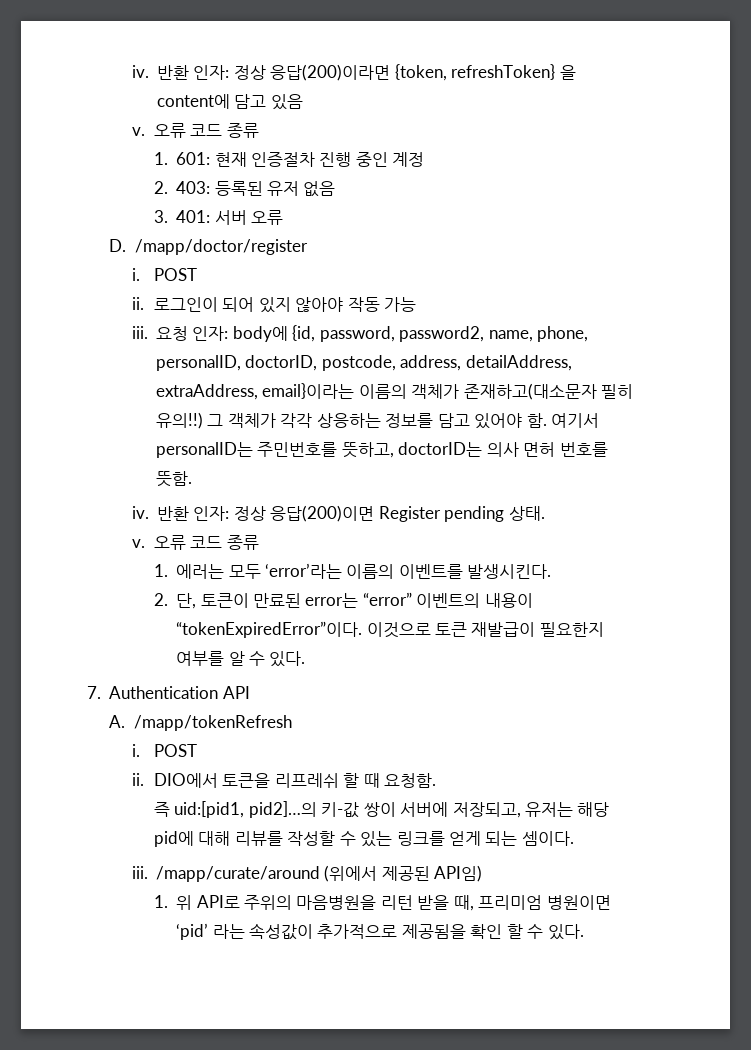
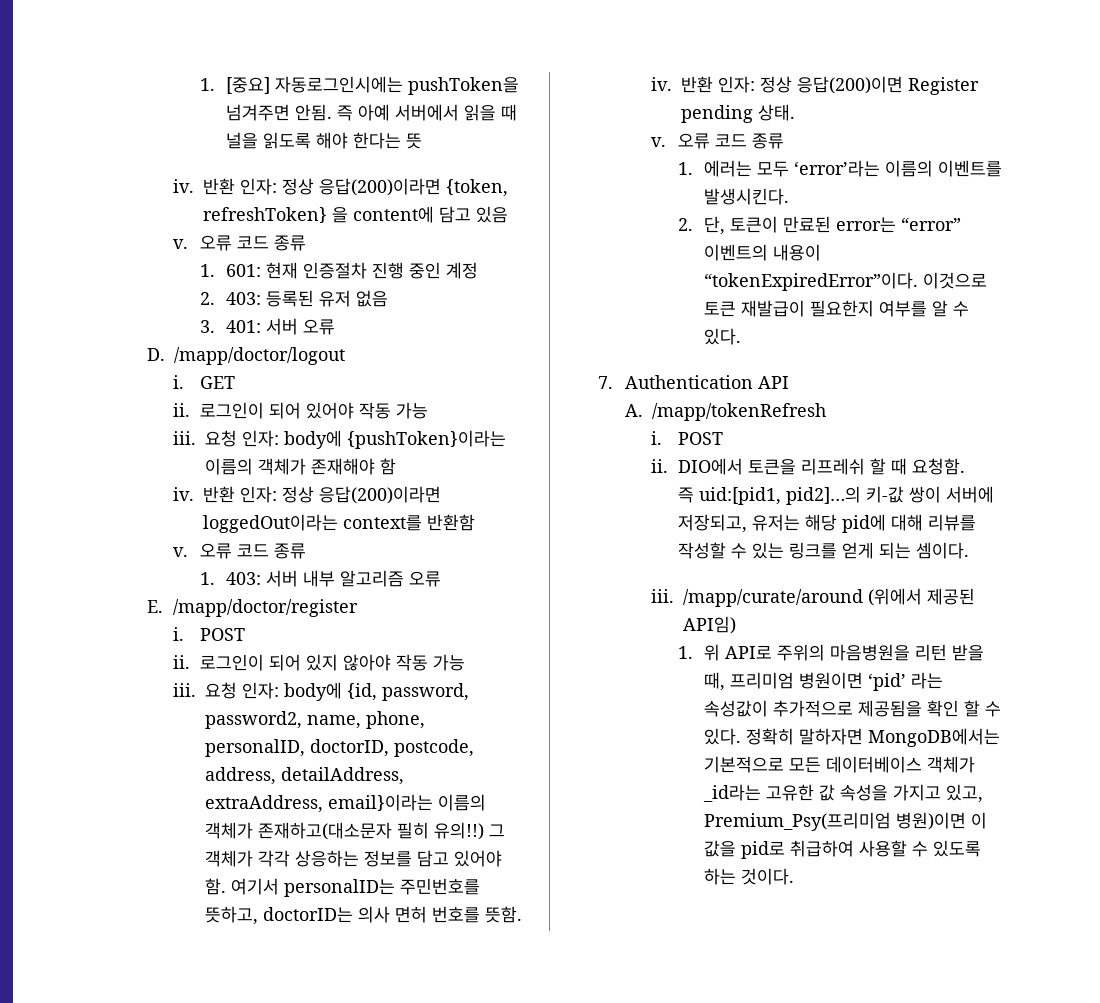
(131, 71) none -> [199,76,519,95] [225,104,517,121] [225,132,422,149] 1. [중요] 자동로그인시에는 pushToken을 넘겨주면 안됨. 즉 아예 서버에서 읽을 때 널을 읽도록 해야 한다는 뜻 //
(127, 245) none -> [173,347,345,365] [173,375,235,389] [173,402,428,419] [173,430,507,449] [205,458,397,475] [173,486,442,504] [203,514,476,533] [173,543,306,559] [199,570,441,587] [146,600,163,613] /mapp/doctor/logout // i. GET // ii. 로그인이 되어 있어야 작동 가능 // iii. 요청 인자: body에 {pushToken}이라는 이름의 객체가 존재해야 함 // iv. 반환 인자: 정상 응답(200)이라면 loggedOut이라는 context를 반환함 // v. 오류 코드 종류 // 1. 403: 서버 내부 알고리즘 오류 // E.
(584, 932) none -> [745,728,1000,747] [703,756,975,773] [702,784,983,803] [703,812,987,831] [703,840,981,859] [703,868,794,885] 정확히 말하자면 MongoDB에서는 기본적으로 모든 데이터베이스 객체가 _id라는 고유한 값 속성을 가지고 있고, Premium_Psy(프리미엄 병원)이면 이 값을 pid로 취급하여 사용할 수 있도록 하는 것이다.

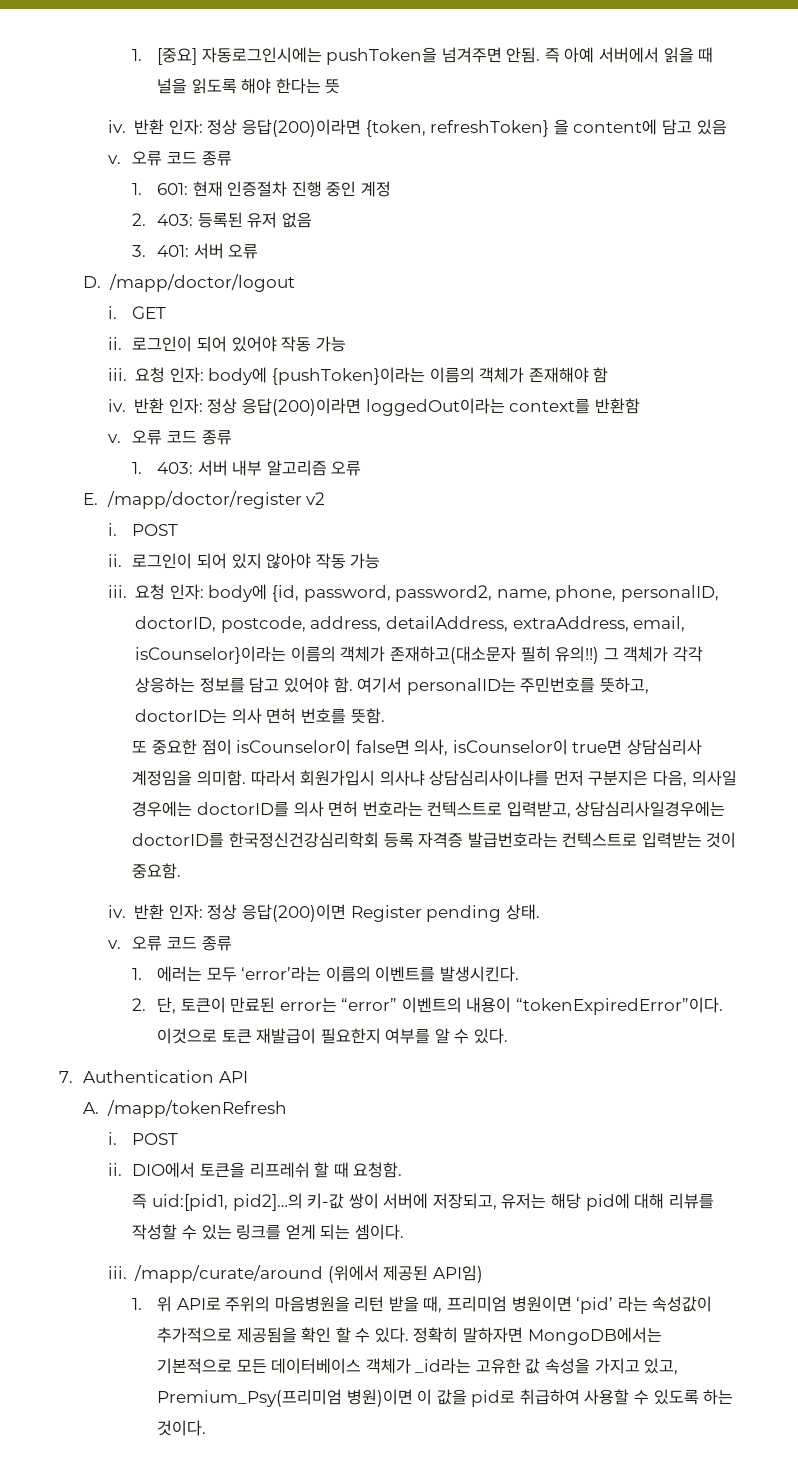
(359, 608) none -> [306,492,326,505] v2
[328,794,434,811] email}이라는 -> [633,616,686,632] [135,646,287,664] email, isCounselor}이라는
(523, 914) none -> [132,739,703,756] [132,770,737,787] [132,801,726,818] [132,832,737,848] [132,863,182,879] // 또 중요한 점이 isCounselor이 false면 의사, isCounselor이 true면 상담심리사 계정임을 의미함. 따라서 회원가입시 의사냐 상담심리사이냐를 먼저 구분지은 다음, 의사일 경우에는 doctorID를 의사 면허 번호라는 컨텍스트로 입력받고, 상담심리사일경우에는 doctorID를 한국정신건강심리학회 등록 자격증 발급번호라는 컨텍스트로 입력받는 것이 중요함.

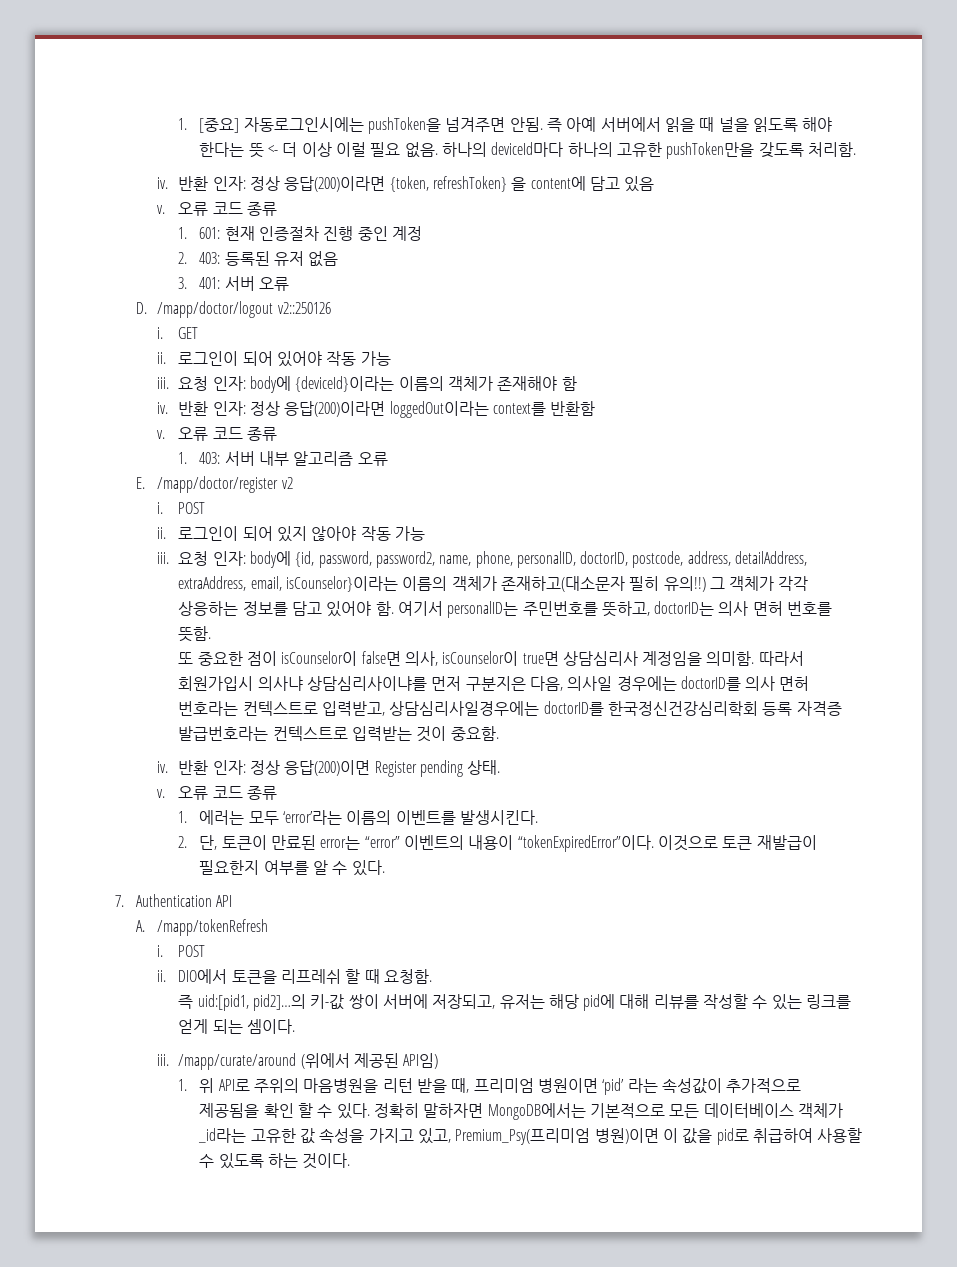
(341, 86) none -> [268,142,856,159] <- 더 이상 이럴 필요 없음. 하나의 deviceId마다 하나의 고유한 pushToken만을 갖도록 처리함.
(295, 283) none -> [277,302,331,314] v2::250126
[272,367,426,385] {pushToken}이라는 -> [295,376,395,392] {deviceId}이라는

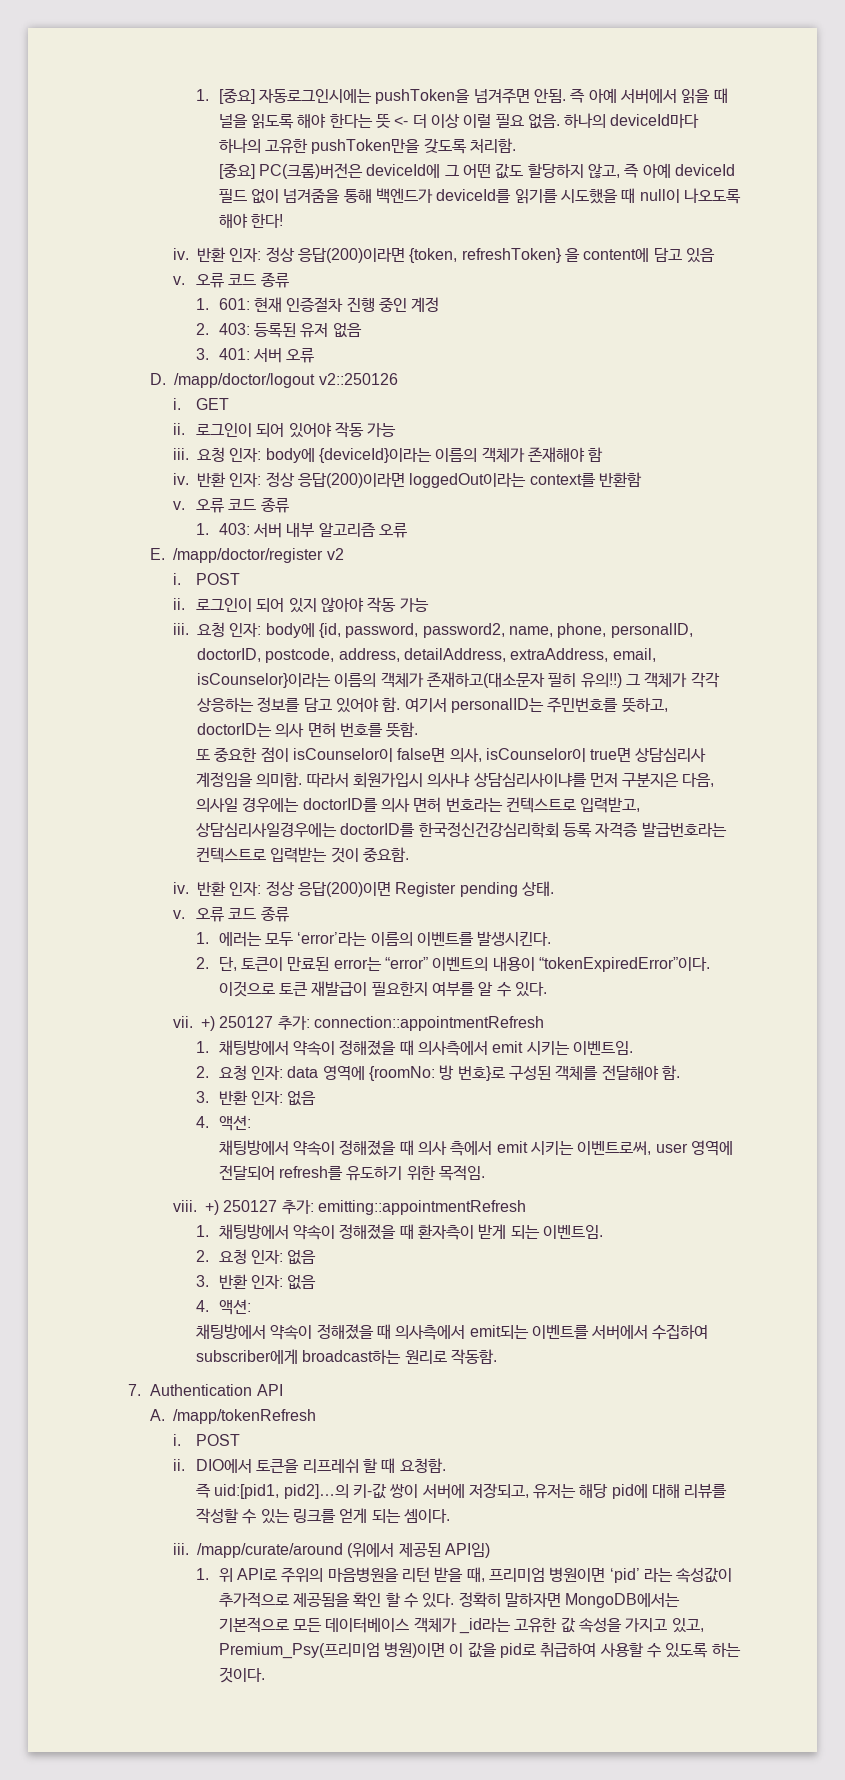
(856, 149) none -> [218,163,735,179] [218,188,741,204] [218,213,283,228] // [중요] PC(크롬)버전은 deviceId에 그 어떤 값도 할당하지 않고, 즉 아예 deviceId 필드 없이 넘겨줌을 통해 백엔드가 deviceId를 읽기를 시도했을 때 null이 나오도록 해야 한다!
(385, 868) none -> [173,1016,545,1031] [195,1040,633,1056] [195,1065,680,1081] [195,1090,317,1106] [195,1115,251,1131] [218,1140,733,1156] [218,1165,485,1181] [173,1200,527,1215] [195,1224,603,1240] [195,1249,317,1265] [195,1274,317,1290] [195,1299,251,1315] [195,1324,709,1340] [195,1349,497,1365] // vii. +) 250127 추가: connection::appointmentRefresh // 1. 채팅방에서 약속이 정해졌을 때 의사측에서 emit 시키는 이벤트임. // 2. 요청 인자: data 영역에 {roomNo: 방 번호}로 구성된 객체를 전달해야 함. // 3. 반환 인자: 없음 // 4. 액션: // 채팅방에서 약속이 정해졌을 때 의사 측에서 emit 시키는 이벤트로써, user 영역에 전달되어 refresh를 유도하기 위한 목적임. // viii. +) 250127 추가: emitting::appointmentRefresh // 1. 채팅방에서 약속이 정해졌을 때 환자측이 받게 되는 이벤트임. // 2. 요청 인자: 없음 // 3. 반환 인자: 없음 // 4. 액션: // 채팅방에서 약속이 정해졌을 때 의사측에서 emit되는 이벤트를 서버에서 수집하여 subscriber에게 broadcast하는 원리로 작동함.

